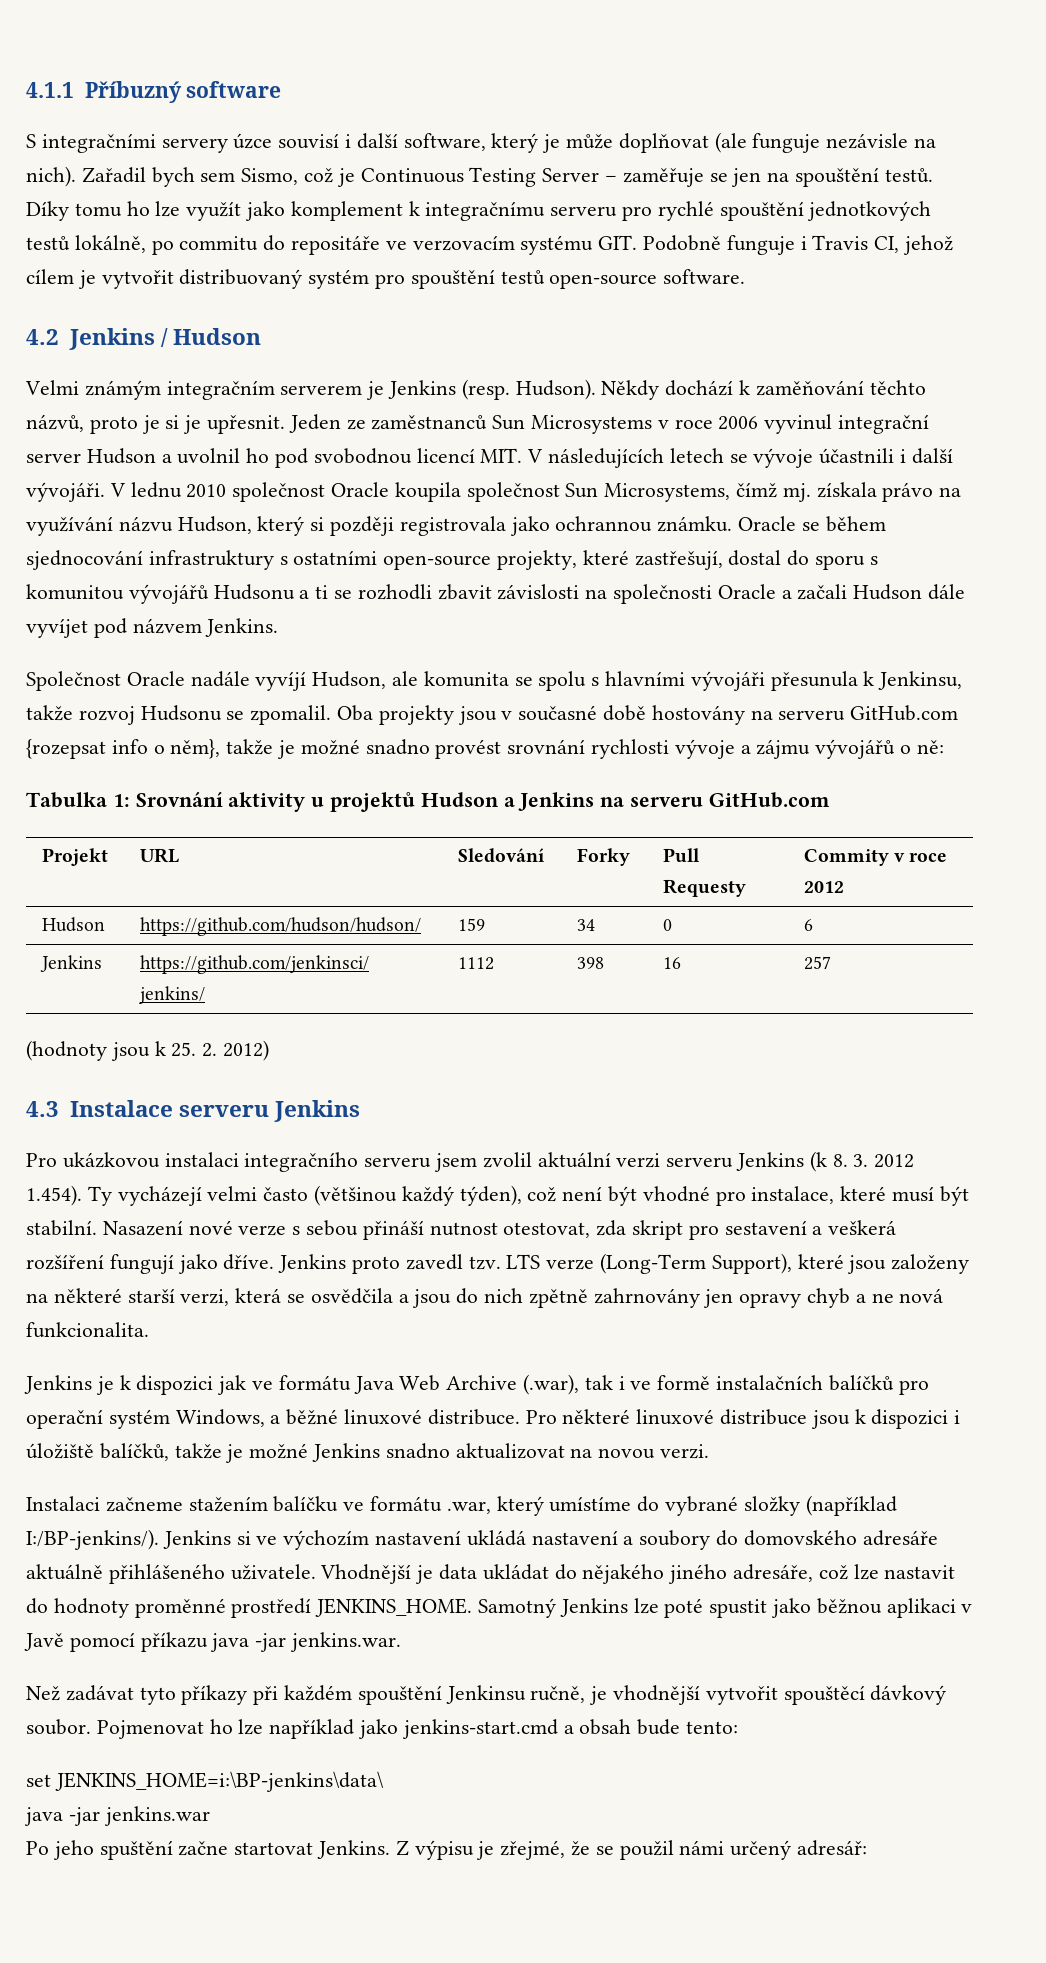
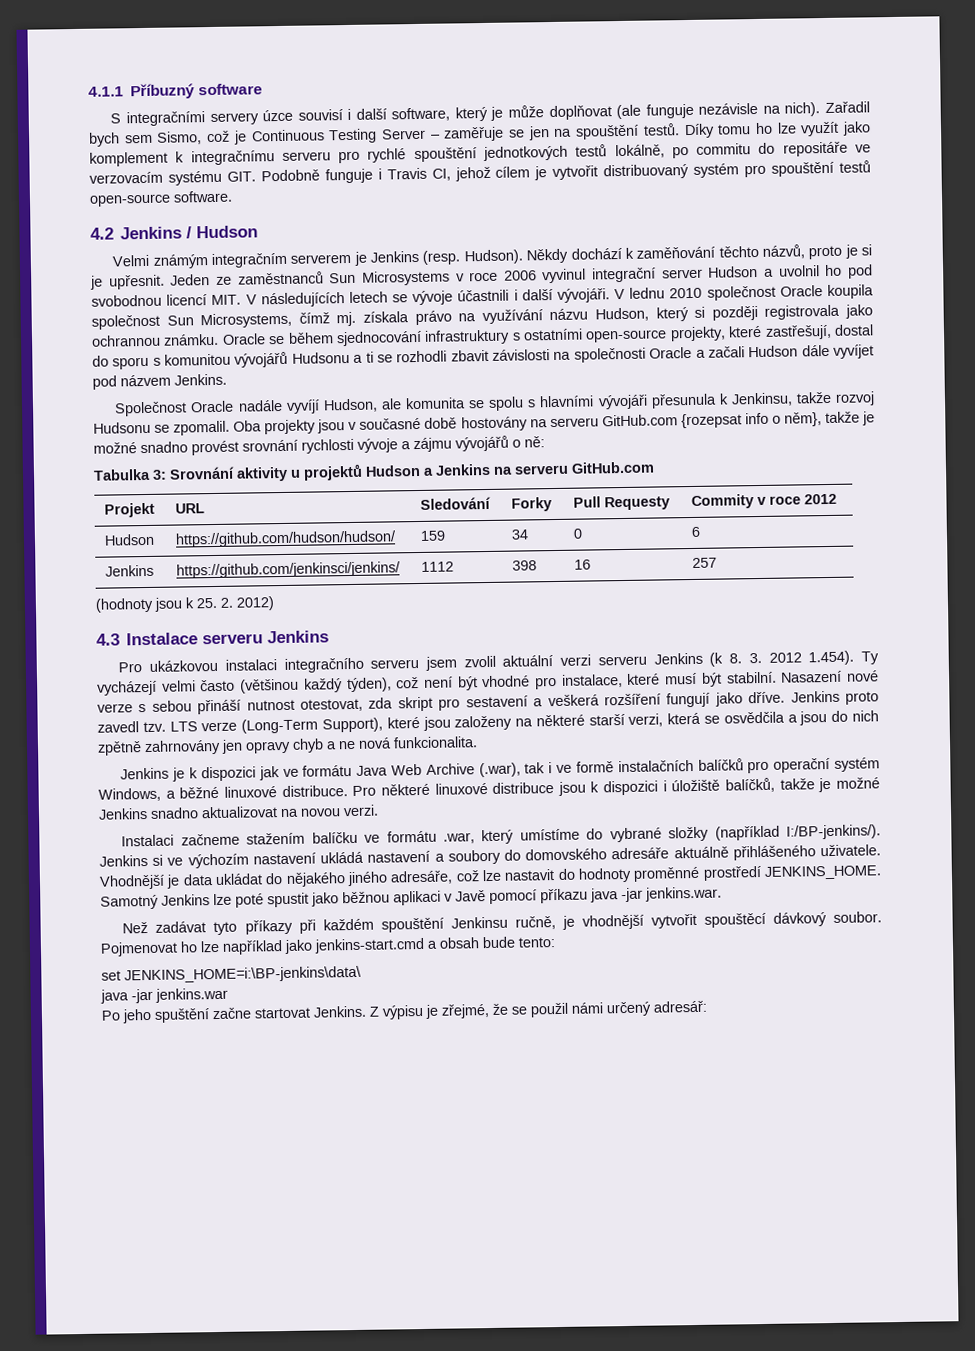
[112,794,130,807] 1: -> [152,469,167,480] 3:

